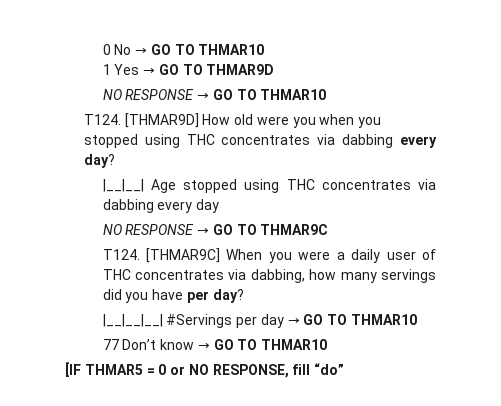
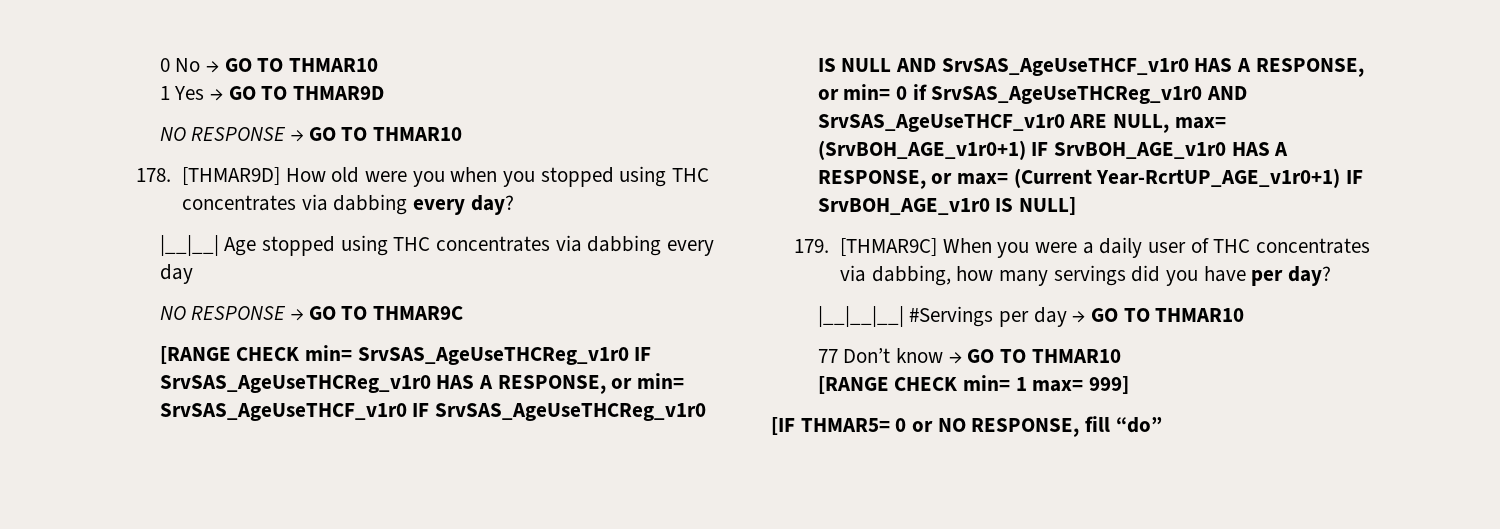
[83,114,121,125] T124. -> [136,168,172,182] 178.
[102,249,140,260] T124. -> [159,345,652,365] [159,373,685,394] [159,403,707,421] [817,58,1364,77] [817,84,1248,104] [817,114,1226,133] [817,140,1289,160] [817,168,1364,189] [817,197,1077,215] [794,239,830,253] [RANGE CHECK min= SrvSAS_AgeUseTHCReg_v1r0 IF SrvSAS_AgeUseTHCReg_v1r0 HAS A RESPONSE, or min= SrvSAS_AgeUseTHCF_v1r0 IF SrvSAS_AgeUseTHCReg_v1r0 IS NULL AND SrvSAS_AgeUseTHCF_v1r0 HAS A RESPONSE, or min= 0 if SrvSAS_AgeUseTHCReg_v1r0 AND SrvSAS_AgeUseTHCF_v1r0 ARE NULL, max= (SrvBOH_AGE_v1r0+1) IF SrvBOH_AGE_v1r0 HAS A RESPONSE, or max= (Current Year-RcrtUP_AGE_v1r0+1) IF SrvBOH_AGE_v1r0 IS NULL] // 179.
(328, 344) none -> [817,375,1130,394] // [RANGE CHECK min= 1 max= 999]
[84,364,155,375] THMAR5 = -> [800,418,890,432] THMAR5=

